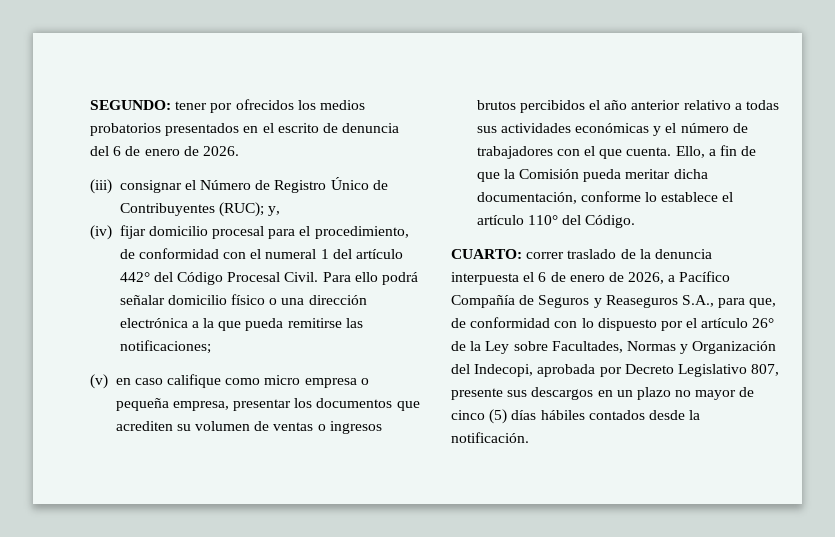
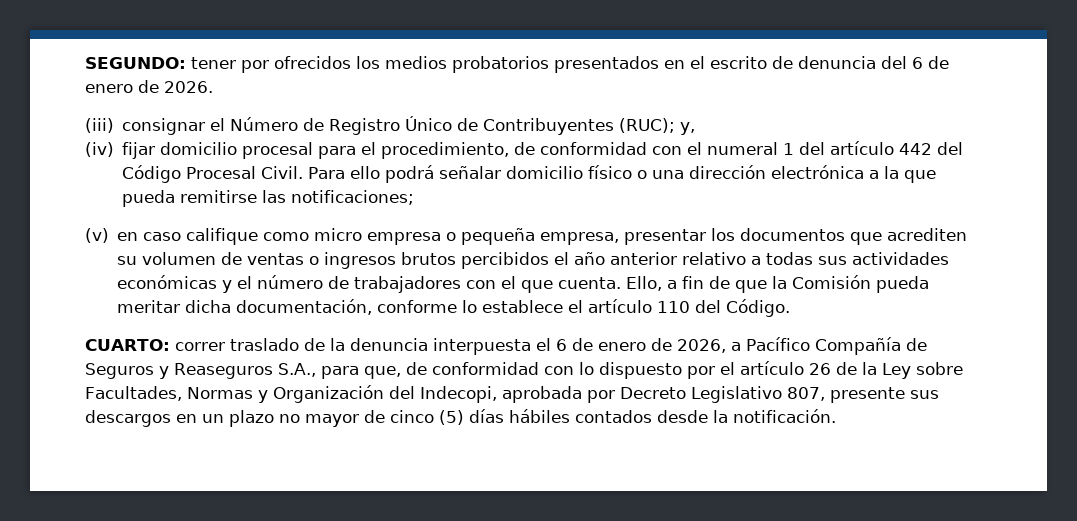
[119,272,150,282] 442° -> [899,143,933,155] 442
[527,215,558,225] 110° -> [657,301,691,313] 110
[752,318,775,328] 26° -> [809,363,831,375] 26

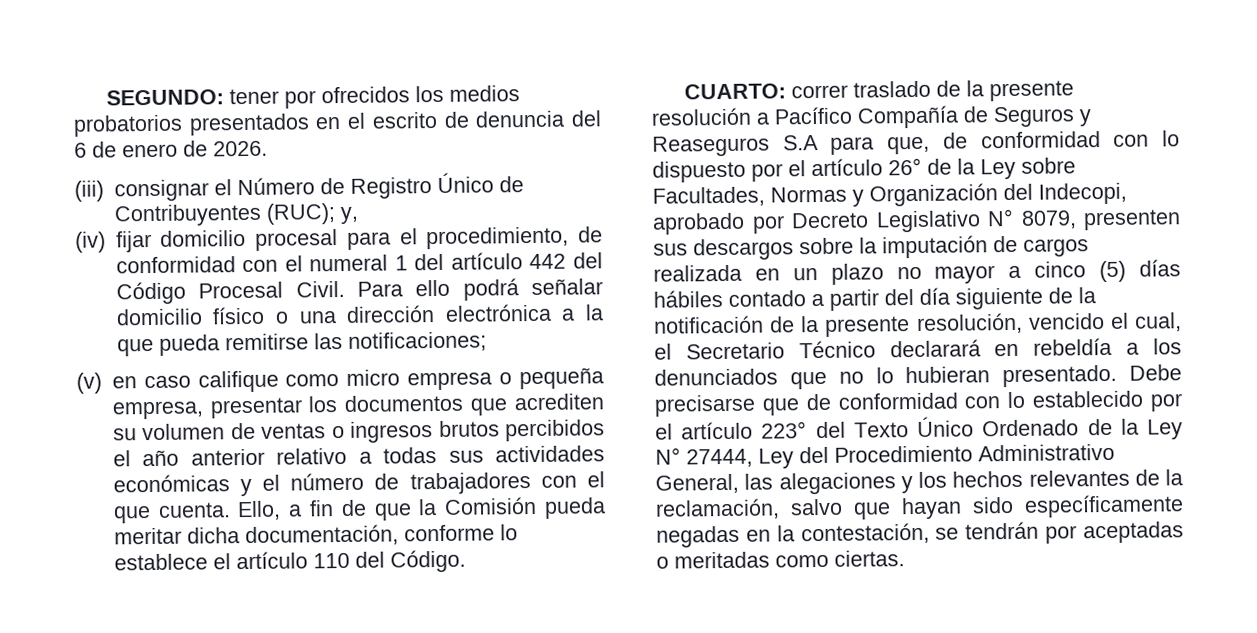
[350,338,726,355] denuncia interpuesta el 6 de enero de 2026, -> [989,80,1075,102] [651,107,751,126] presente resolución
[278,363,316,377] S.A., -> [782,135,819,151] S.A
[809,363,831,375] 26 -> [888,157,922,176] 26°
[501,386,582,403] aprobada -> [652,212,745,235] aprobado
[786,387,939,403] [85,410,171,427] 807, presente sus descargos -> [987,208,1181,231] [653,235,1089,261] [653,264,742,282] N° 8079, presenten sus descargos sobre la imputación de cargos realizada
[364,410,385,423] de -> [1008,265,1022,279] a
[575,409,836,423] contados desde la notificación. -> [728,287,1096,311] [654,312,1182,337] [654,337,1182,360] [654,364,1182,390] [654,390,1183,417] [655,416,1183,440] [655,443,1115,469] [655,469,1183,495] [655,494,1184,520] [656,521,1184,548] [656,550,905,569] contado a partir del día siguiente de la notificación de la presente resolución, vencido el cual, el Secretario Técnico declarará en rebeldía a los denunciados que no lo hubieran presentado. Debe precisarse que de conformidad con lo establecido por el artículo 223° del Texto Único Ordenado de la Ley N° 27444, Ley del Procedimiento Administrativo General, las alegaciones y los hechos relevantes de la reclamación, salvo que hayan sido específicamente negadas en la contestación, se tendrán por aceptadas o meritadas como ciertas.

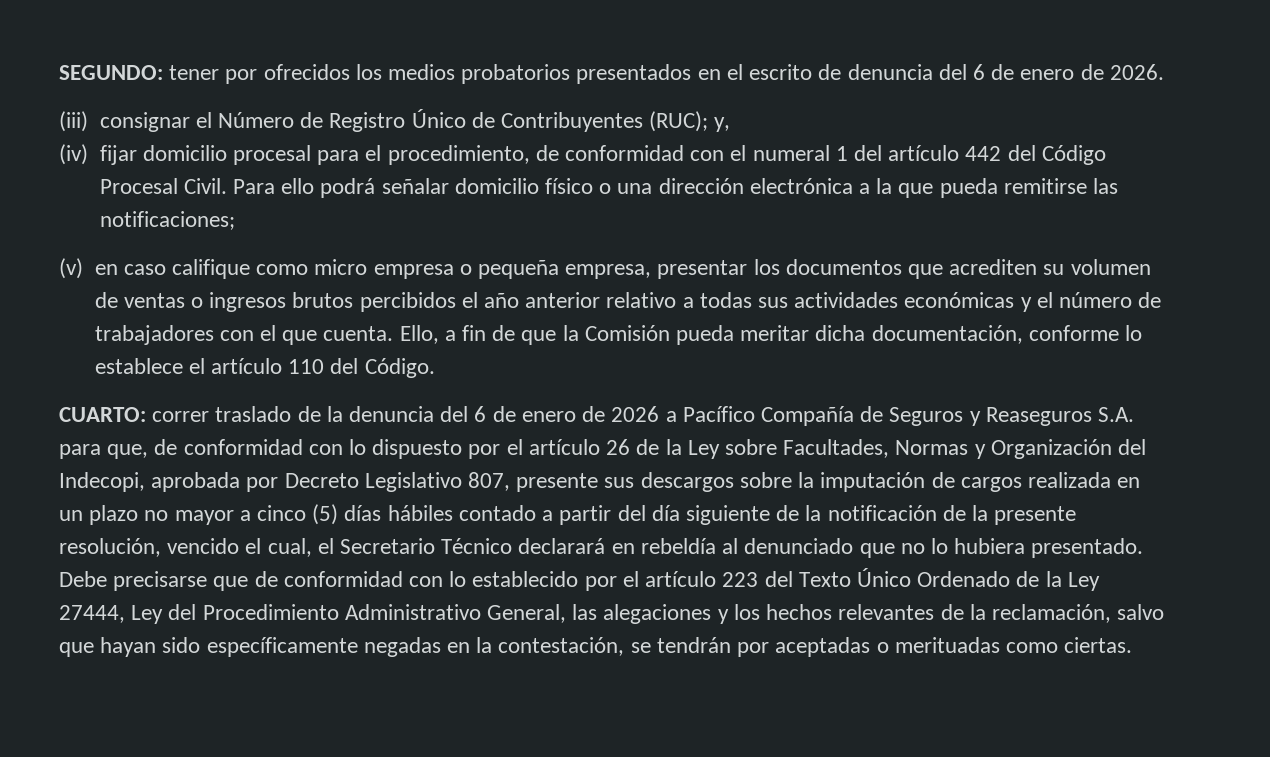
[989,80,1075,102] [651,107,751,126] presente resolución -> [349,406,660,422] denuncia del 6 de enero de 2026
[782,135,819,151] S.A -> [1097,407,1134,422] S.A.
[888,157,922,176] 26° -> [606,439,631,455] 26
[652,212,745,235] aprobado -> [151,472,241,492] aprobada
[987,208,1181,231] N° 8079, presenten -> [468,472,599,492] 807, presente
[1126,338,1182,355] [654,368,778,386] a los denunciados -> [722,538,854,554] al denunciado
[905,366,991,384] hubieran -> [954,538,1026,554] hubiera
[761,421,808,439] 223° -> [722,572,759,587] 223
[655,447,681,465] N° -> (1100, 581) none
[674,551,770,569] meritadas -> [894,637,1000,653] merituadas

